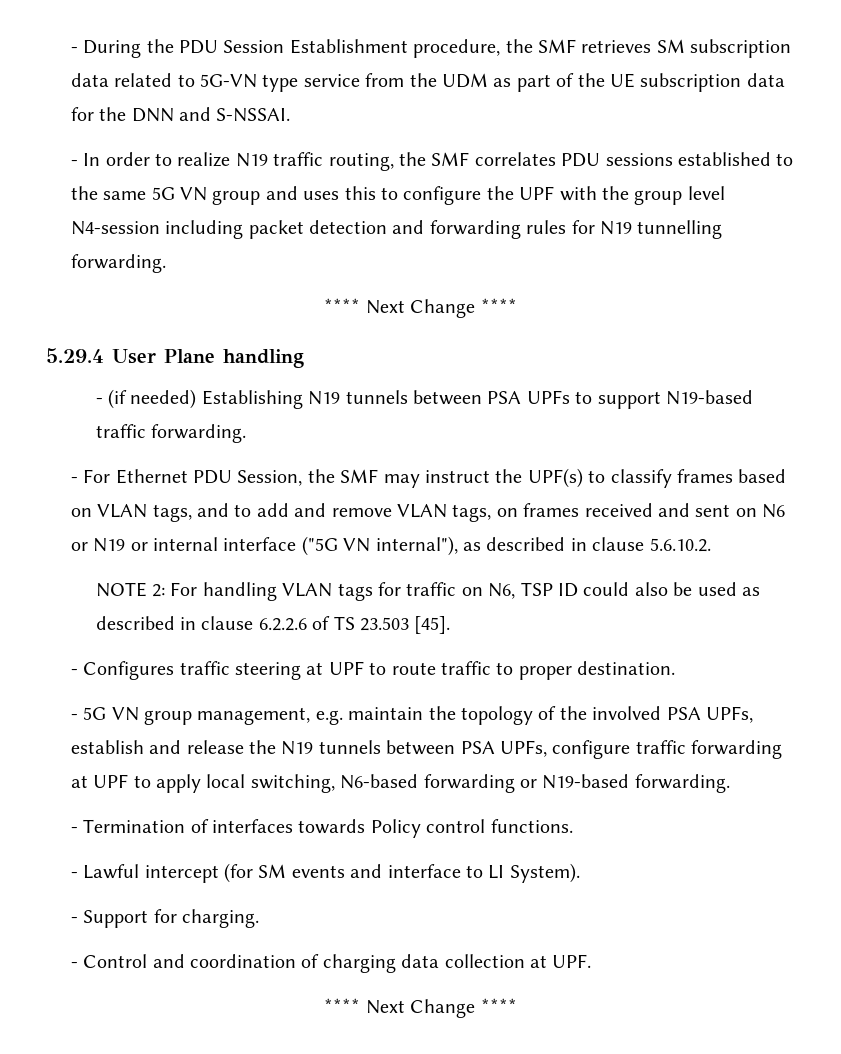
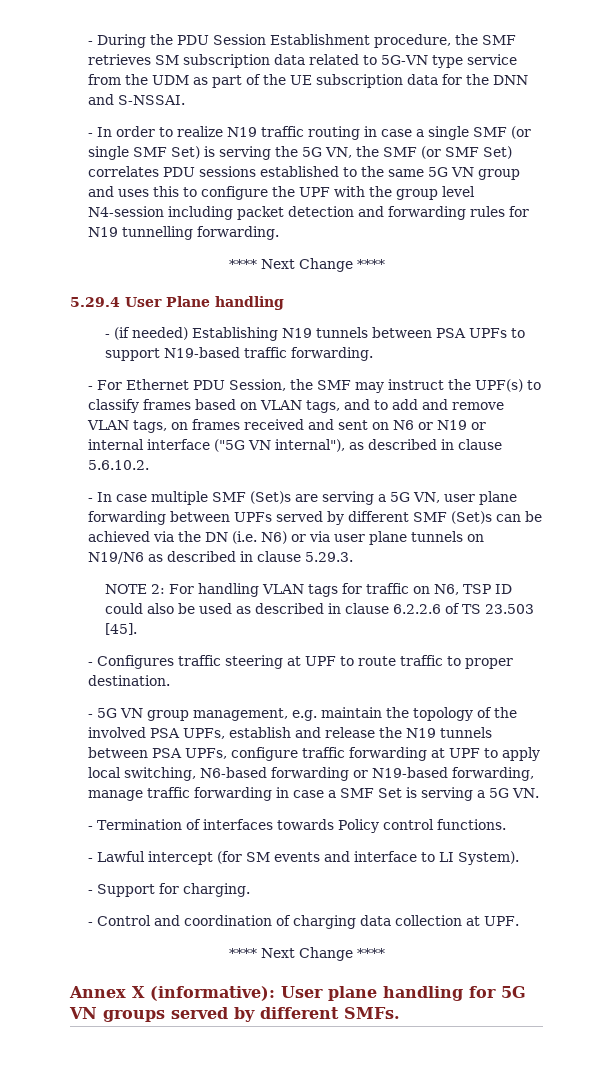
[328,152,470,171] routing, the SMF -> [307,126,531,140] [87,146,512,160] routing in case a single SMF (or single SMF Set) is serving the 5G VN, the SMF (or SMF Set)
(711, 545) none -> [87,491,517,505] [87,511,542,525] [87,531,484,545] [87,551,353,564] // - In case multiple SMF (Set)s are serving a 5G VN, user plane forwarding between UPFs served by different SMF (Set)s can be achieved via the DN (i.e. N6) or via user plane tunnels on N19/N6 as described in clause 5.29.3.
[634,774,730,793] forwarding. -> [451,767,534,781] [87,787,539,801] forwarding, manage traffic forwarding in case a SMF Set is serving a 5G VN.
(517, 1005) none -> [69,986,526,1001] [69,1007,400,1022] // Annex X (informative): User plane handling for 5G VN groups served by different SMFs.

